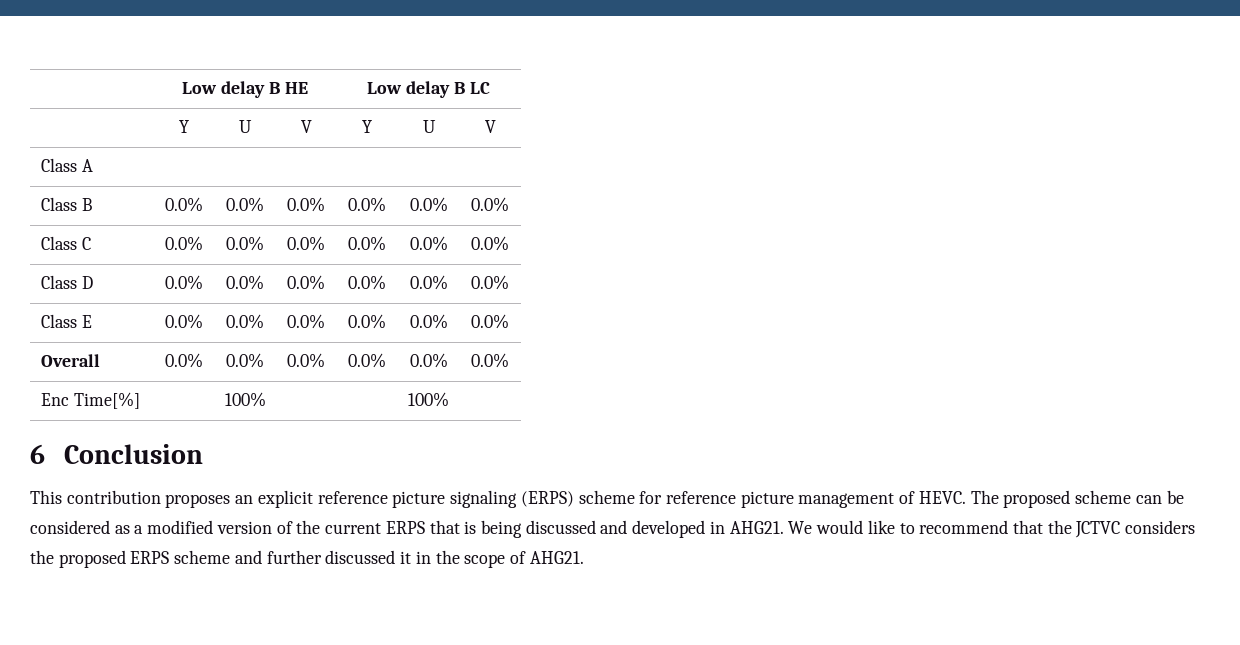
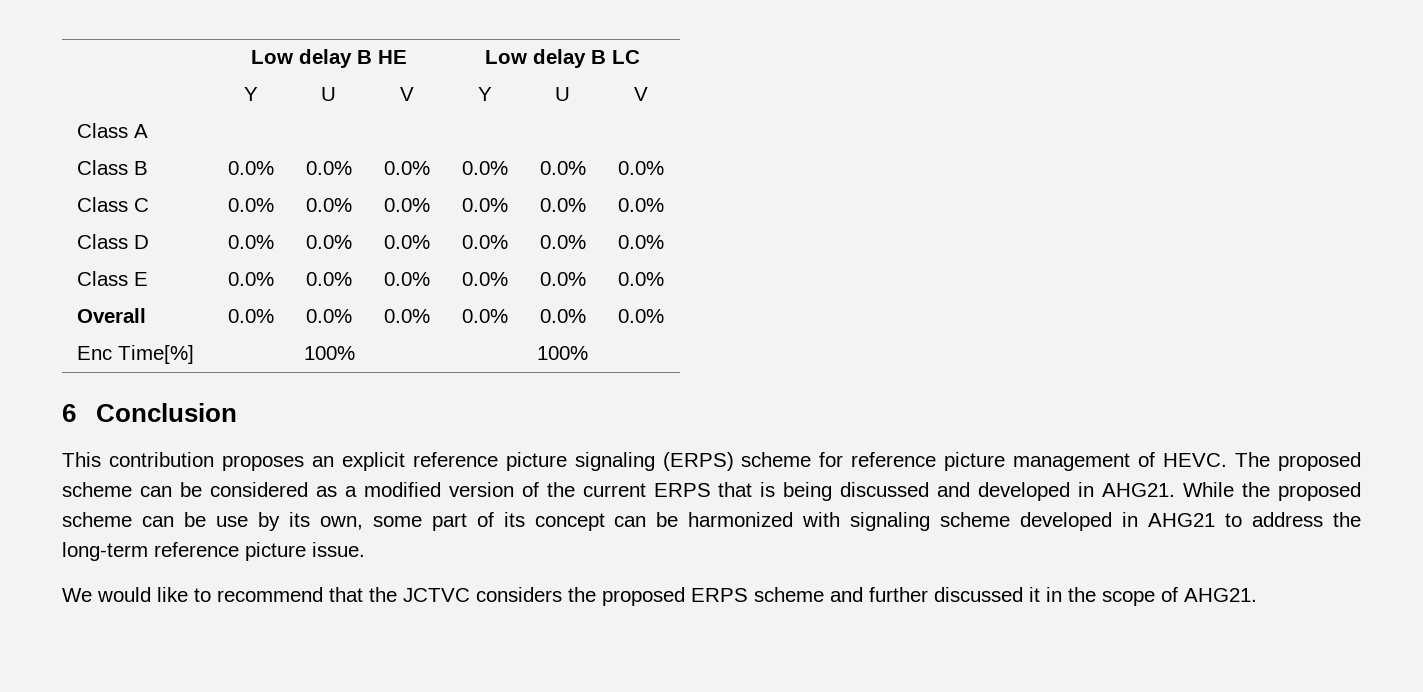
(784, 527) none -> [1183,482,1362,501] [62,512,1361,531] [62,542,365,561] While the proposed scheme can be use by its own, some part of its concept can be harmonized with signaling scheme developed in AHG21 to address the long-term reference picture issue. //

